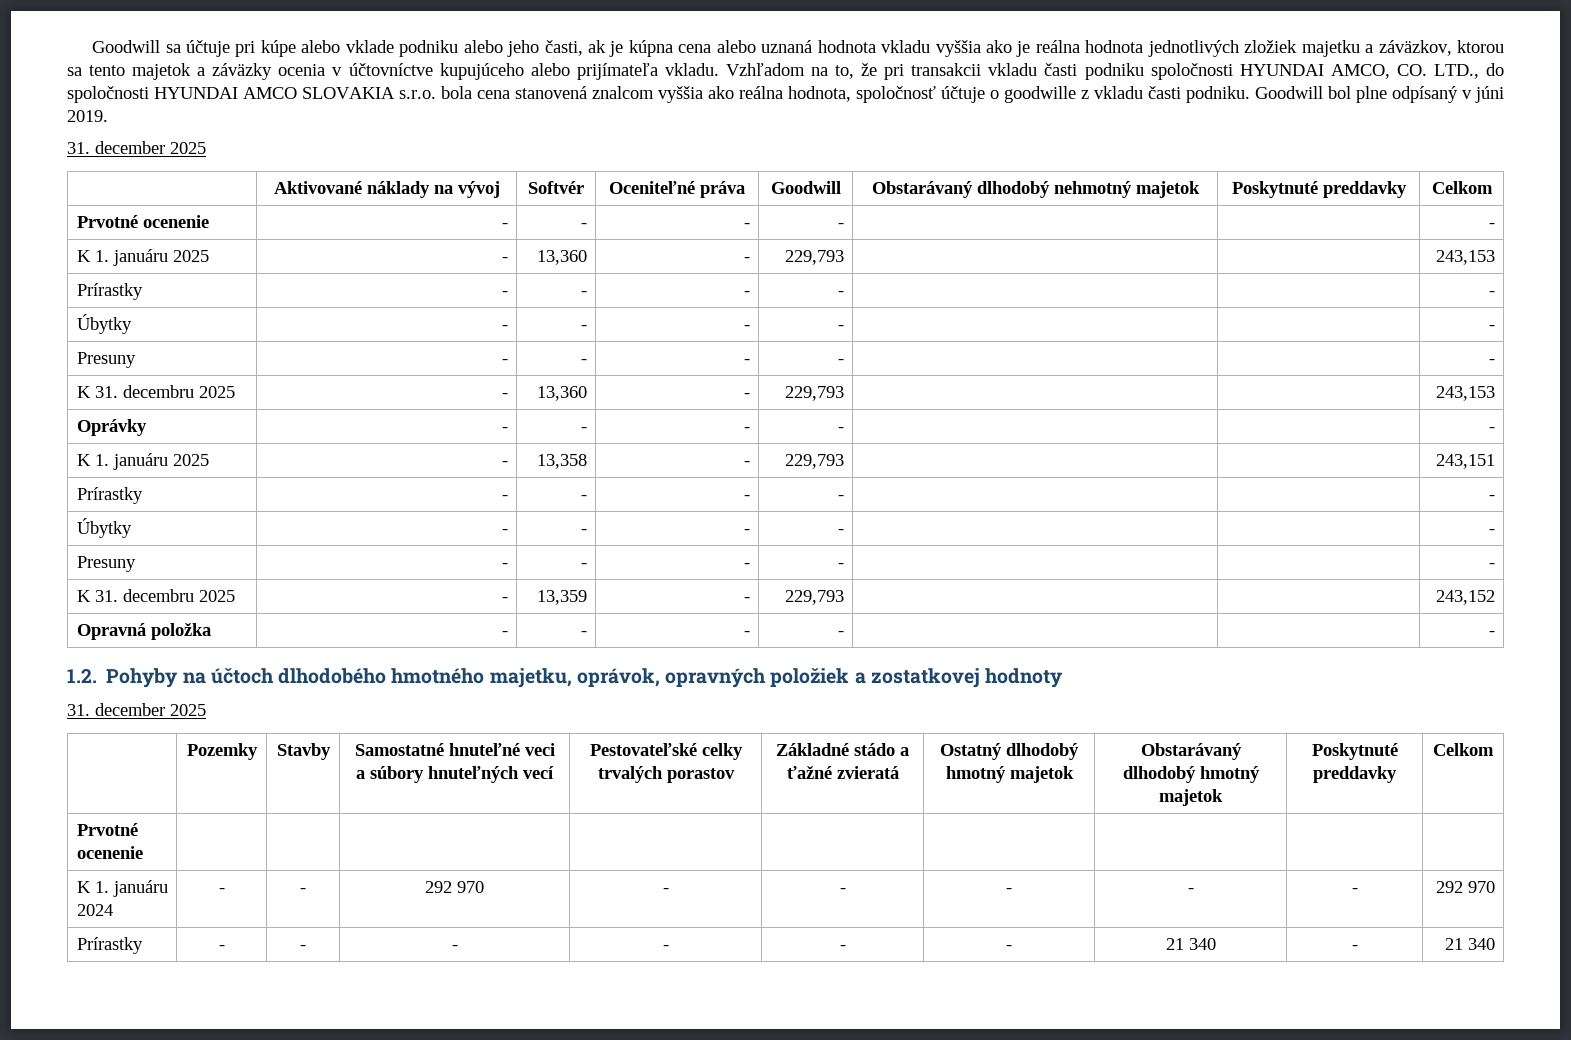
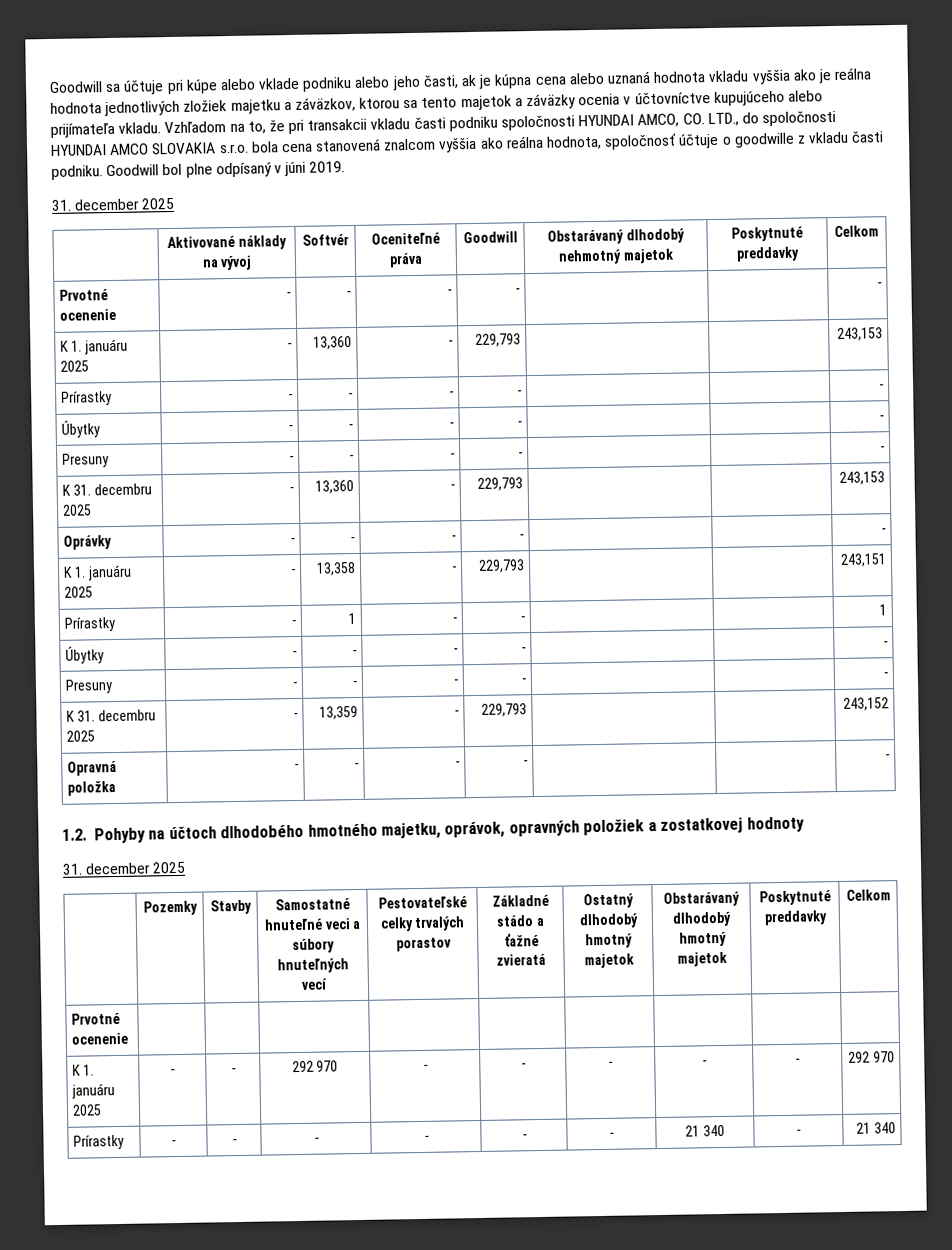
[580,495,587,500] [743,495,750,500] [837,495,844,500] [1488,495,1495,500] - | - | - | | | - -> [347,612,356,625] [451,617,457,623] [519,616,525,622] [878,604,887,616] 1 | - | - | | | 1
[76,904,113,916] 2024 -> [72,1104,103,1116] 2025

